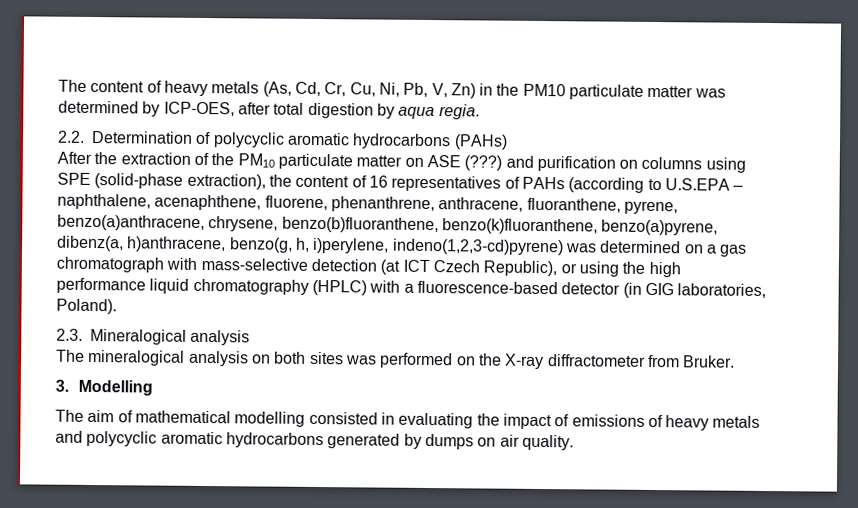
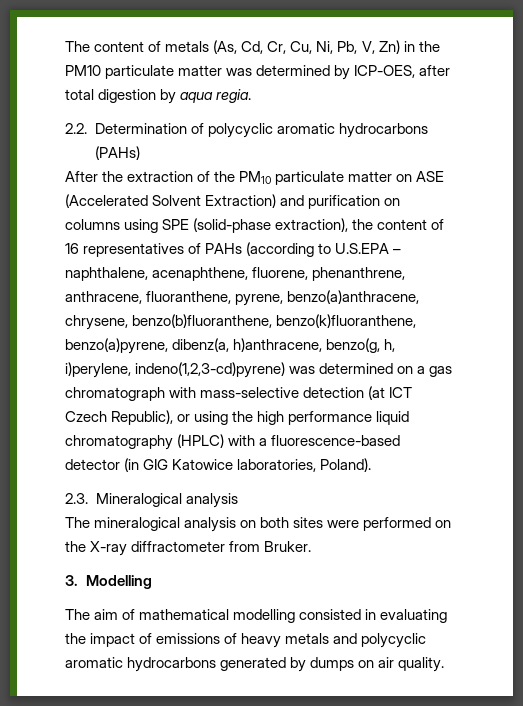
[163,80,208,97] heavy -> (162, 46) none
[464,155,503,171] (???) -> [65,194,277,208] (Accelerated Solvent Extraction)
(674, 289) none -> [172,459,234,470] Katowice
[345,355,377,365] was -> [327,520,360,528] were

